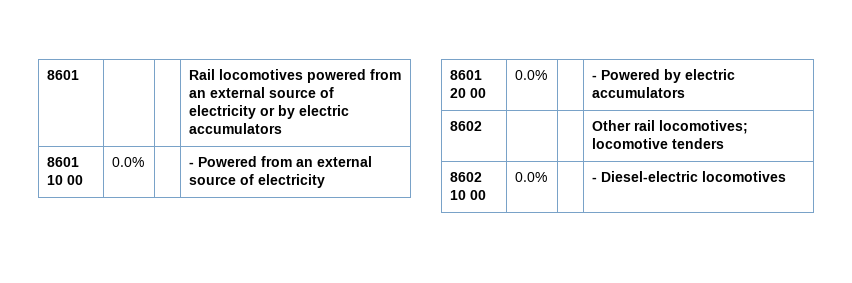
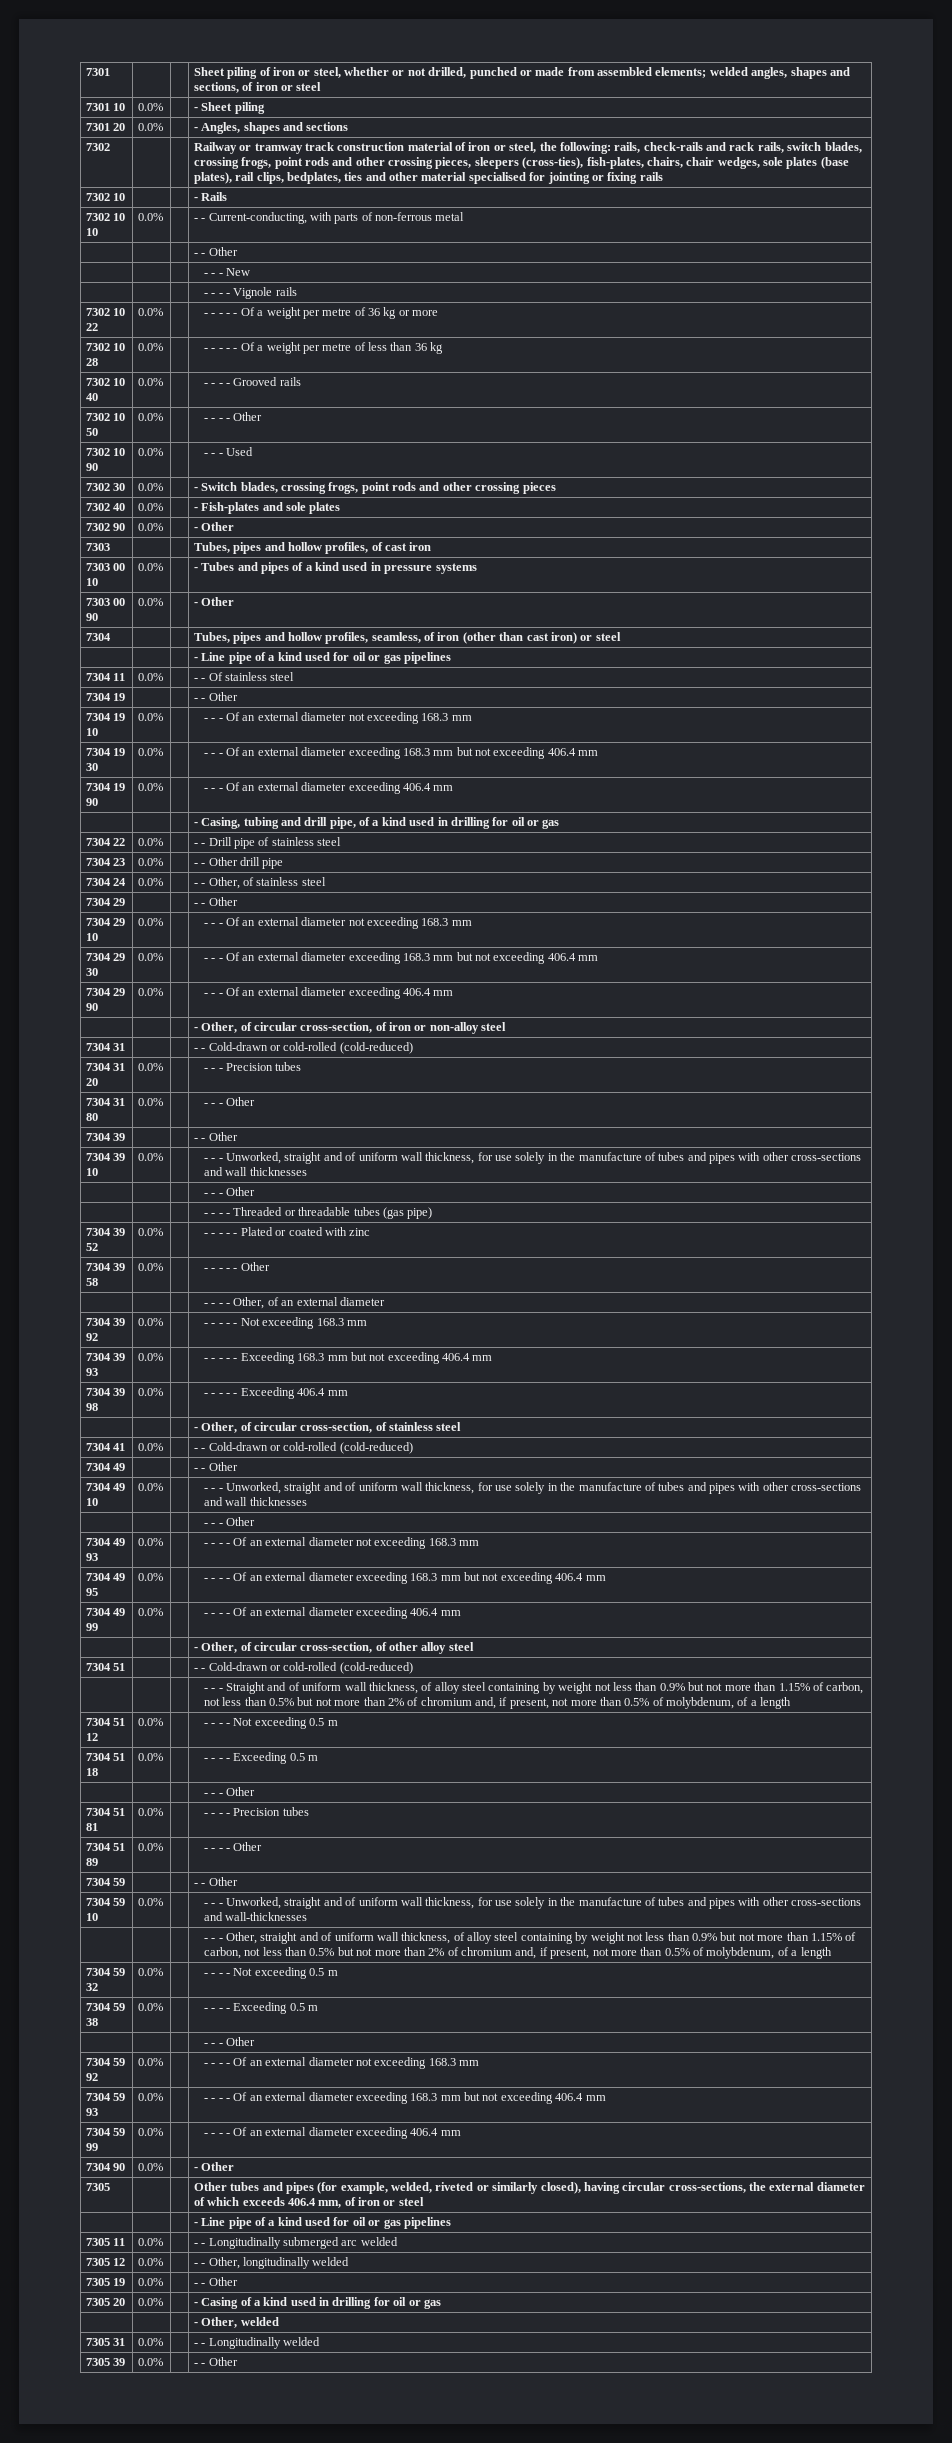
[47,70,80,80] [189,69,402,83] [189,87,335,98] [189,105,350,119] [189,123,283,134] [47,157,80,167] [47,175,84,185] [112,157,145,167] [189,156,373,167] [189,174,326,188] [450,70,483,80] [450,88,487,98] [515,70,548,80] [592,69,736,83] [592,87,686,98] [450,121,483,131] [592,120,749,134] [592,138,725,149] [450,172,483,182] [450,190,487,200] [515,172,548,182] [592,171,787,182] 8601 | | | Rail locomotives powered from an external source of electricity or by electric accumulators // 8601 10 00 | 0.0% | | - Powered from an external source of electricity // 8601 20 00 | 0.0% | | - Powered by electric accumulators // 8602 | | | Other rail locomotives; locomotive tenders // 8602 10 00 | 0.0% | | - Diesel-electric locomotives -> [85,68,110,76] [193,67,850,79] [193,82,322,93] [85,103,126,111] [137,103,163,111] [193,102,265,114] [85,123,126,131] [137,123,163,131] [193,122,349,134] [85,143,110,151] [193,142,862,154] [193,157,849,169] [193,172,663,184] [85,193,126,201] [193,192,228,201] [85,213,126,221] [85,228,98,236] [137,213,163,221] [193,212,465,224] [193,247,238,256] [203,268,251,276] [203,287,297,299] [85,308,126,316] [85,323,98,331] [137,308,163,316] [203,307,439,319] [85,343,126,351] [85,358,98,366] [137,343,163,351] [203,342,444,354] [85,378,126,386] [85,393,98,401] [137,378,163,386] [203,377,301,386] [85,413,126,421] [85,428,98,436] [137,413,163,421] [203,412,263,421] [85,448,126,456] [85,463,98,471] [137,448,163,456] [203,447,254,456] [85,483,126,491] [137,483,163,491] [193,482,556,494] [85,503,126,511] [137,503,163,511] [193,502,341,514] [85,523,126,531] [137,523,163,531] [193,522,235,531] [85,543,110,551] [193,542,432,554] [85,563,126,571] [85,578,98,586] [137,563,163,571] [193,562,477,574] [85,598,126,606] [85,613,98,621] [137,598,163,606] [193,597,235,606] [85,633,111,641] [193,632,621,644] [193,652,451,664] [85,673,126,681] [137,673,163,681] [193,672,295,681] [85,693,126,701] [193,692,238,701] [85,713,126,721] [85,728,98,736] [137,713,163,721] [203,712,472,724] [85,748,126,756] [85,763,98,771] [137,748,163,756] [203,747,599,759] [85,783,126,791] [85,798,98,806] [137,783,163,791] [203,782,454,794] [193,817,560,829] [85,838,126,846] [137,838,163,846] [193,837,342,849] [85,858,126,866] [137,858,163,866] [193,857,284,869] [85,878,127,886] [137,878,163,886] [193,877,326,889] [85,898,126,906] [193,897,238,906] [85,918,126,926] [85,933,98,941] [137,918,163,926] [203,917,472,929] [85,953,126,961] [85,968,98,976] [137,953,163,961] [203,952,599,964] [85,988,126,996] [85,1003,98,1011] [137,988,163,996] [203,987,454,999] [193,1022,507,1034] [85,1043,126,1051] [193,1042,413,1054] [85,1063,126,1071] [85,1078,98,1086] [137,1063,163,1071] [203,1062,302,1071] [85,1098,126,1106] [85,1113,98,1121] [137,1098,163,1106] [203,1097,256,1106] [85,1133,126,1141] [193,1132,238,1141] [85,1153,126,1161] [85,1168,98,1176] [137,1153,163,1161] [203,1152,862,1164] [203,1167,307,1176] [203,1187,256,1196] [203,1207,433,1219] [85,1228,126,1236] [85,1243,98,1251] [137,1228,163,1236] [203,1227,371,1236] [85,1263,126,1271] [85,1278,98,1286] [137,1263,163,1271] [203,1262,270,1271] [203,1297,385,1309] [85,1318,126,1326] [85,1333,98,1341] [137,1318,163,1326] [203,1317,367,1329] [85,1353,126,1361] [85,1368,98,1376] [137,1353,163,1361] [203,1352,493,1364] [85,1388,126,1396] [85,1403,98,1411] [137,1388,163,1396] [203,1387,348,1399] [193,1422,462,1433] [85,1443,126,1451] [137,1443,163,1451] [193,1442,413,1454] [85,1463,126,1471] [193,1462,238,1471] [85,1483,126,1491] [85,1498,98,1506] [137,1483,163,1491] [203,1482,862,1494] [203,1497,307,1506] [203,1517,256,1526] [85,1538,126,1546] [85,1553,98,1561] [137,1538,163,1546] [203,1537,480,1549] [85,1573,126,1581] [85,1588,98,1596] [137,1573,163,1581] [203,1572,606,1584] [85,1608,126,1616] [85,1623,98,1631] [137,1608,163,1616] [203,1607,461,1619] [193,1642,474,1654] [85,1663,126,1671] [193,1662,413,1674] [203,1682,864,1694] [203,1697,792,1709] [85,1718,126,1726] [85,1733,98,1741] [137,1718,163,1726] [203,1717,338,1729] [85,1753,126,1761] [85,1768,98,1776] [137,1753,163,1761] [203,1752,319,1764] [203,1787,256,1796] [85,1808,126,1816] [85,1823,98,1831] [137,1808,163,1816] [203,1807,309,1816] [85,1843,126,1851] [85,1858,98,1866] [137,1843,163,1851] [203,1842,263,1851] [85,1878,126,1886] [193,1877,238,1886] [85,1898,126,1906] [85,1913,98,1921] [137,1898,163,1906] [203,1897,862,1909] [203,1912,308,1921] [203,1932,857,1944] [203,1947,832,1959] [85,1968,126,1976] [85,1983,98,1991] [137,1968,163,1976] [203,1967,338,1979] [85,2003,126,2011] [85,2018,98,2026] [137,2003,163,2011] [203,2002,319,2014] [203,2037,256,2046] [85,2058,126,2066] [85,2073,98,2081] [137,2058,163,2066] [203,2057,480,2069] [85,2093,126,2101] [85,2108,98,2116] [137,2093,163,2101] [203,2092,606,2104] [85,2128,126,2136] [85,2143,98,2151] [137,2128,163,2136] [203,2127,461,2139] [85,2163,126,2171] [137,2163,163,2171] [193,2162,235,2171] [85,2183,110,2191] [193,2182,865,2194] [193,2197,424,2208] [193,2217,451,2229] [85,2238,126,2246] [137,2238,163,2246] [193,2237,398,2249] [85,2258,126,2266] [137,2258,163,2266] [193,2257,350,2269] [85,2278,126,2286] [137,2278,163,2286] [193,2277,238,2286] [85,2298,126,2306] [137,2298,163,2306] [193,2297,441,2309] [193,2317,279,2328] [85,2338,126,2346] [137,2338,163,2346] [193,2337,320,2349] [85,2358,126,2366] [137,2358,163,2366] [193,2357,238,2366] 7301 | | | Sheet piling of iron or steel, whether or not drilled, punched or made from assembled elements; welded angles, shapes and sections, of iron or steel // 7301 10 | 0.0% | | - Sheet piling // 7301 20 | 0.0% | | - Angles, shapes and sections // 7302 | | | Railway or tramway track construction material of iron or steel, the following: rails, check-rails and rack rails, switch blades, crossing frogs, point rods and other crossing pieces, sleepers (cross-ties), fish-plates, chairs, chair wedges, sole plates (base plates), rail clips, bedplates, ties and other material specialised for jointing or fixing rails // 7302 10 | | | - Rails // 7302 10 10 | 0.0% | | - - Current-conducting, with parts of non-ferrous metal // | | | - - Other // | | | - - - New // | | | - - - - Vignole rails // 7302 10 22 | 0.0% | | - - - - - Of a weight per metre of 36 kg or more // 7302 10 28 | 0.0% | | - - - - - Of a weight per metre of less than 36 kg // 7302 10 40 | 0.0% | | - - - - Grooved rails // 7302 10 50 | 0.0% | | - - - - Other // 7302 10 90 | 0.0% | | - - - Used // 7302 30 | 0.0% | | - Switch blades, crossing frogs, point rods and other crossing pieces // 7302 40 | 0.0% | | - Fish-plates and sole plates // 7302 90 | 0.0% | | - Other // 7303 | | | Tubes, pipes and hollow profiles, of cast iron // 7303 00 10 | 0.0% | | - Tubes and pipes of a kind used in pressure systems // 7303 00 90 | 0.0% | | - Other // 7304 | | | Tubes, pipes and hollow profiles, seamless, of iron (other than cast iron) or steel // | | | - Line pipe of a kind used for oil or gas pipelines // 7304 11 | 0.0% | | - - Of stainless steel // 7304 19 | | | - - Other // 7304 19 10 | 0.0% | | - - - Of an external diameter not exceeding 168.3 mm // 7304 19 30 | 0.0% | | - - - Of an external diameter exceeding 168.3 mm but not exceeding 406.4 mm // 7304 19 90 | 0.0% | | - - - Of an external diameter exceeding 406.4 mm // | | | - Casing, tubing and drill pipe, of a kind used in drilling for oil or gas // 7304 22 | 0.0% | | - - Drill pipe of stainless steel // 7304 23 | 0.0% | | - - Other drill pipe // 7304 24 | 0.0% | | - - Other, of stainless steel // 7304 29 | | | - - Other // 7304 29 10 | 0.0% | | - - - Of an external diameter not exceeding 168.3 mm // 7304 29 30 | 0.0% | | - - - Of an external diameter exceeding 168.3 mm but not exceeding 406.4 mm // 7304 29 90 | 0.0% | | - - - Of an external diameter exceeding 406.4 mm // | | | - Other, of circular cross-section, of iron or non-alloy steel // 7304 31 | | | - - Cold-drawn or cold-rolled (cold-reduced) // 7304 31 20 | 0.0% | | - - - Precision tubes // 7304 31 80 | 0.0% | | - - - Other // 7304 39 | | | - - Other // 7304 39 10 | 0.0% | | - - - Unworked, straight and of uniform wall thickness, for use solely in the manufacture of tubes and pipes with other cross-sections and wall thicknesses // | | | - - - Other // | | | - - - - Threaded or threadable tubes (gas pipe) // 7304 39 52 | 0.0% | | - - - - - Plated or coated with zinc // 7304 39 58 | 0.0% | | - - - - - Other // | | | - - - - Other, of an external diameter // 7304 39 92 | 0.0% | | - - - - - Not exceeding 168.3 mm // 7304 39 93 | 0.0% | | - - - - - Exceeding 168.3 mm but not exceeding 406.4 mm // 7304 39 98 | 0.0% | | - - - - - Exceeding 406.4 mm // | | | - Other, of circular cross-section, of stainless steel // 7304 41 | 0.0% | | - - Cold-drawn or cold-rolled (cold-reduced) // 7304 49 | | | - - Other // 7304 49 10 | 0.0% | | - - - Unworked, straight and of uniform wall thickness, for use solely in the manufacture of tubes and pipes with other cross-sections and wall thicknesses // | | | - - - Other // 7304 49 93 | 0.0% | | - - - - Of an external diameter not exceeding 168.3 mm // 7304 49 95 | 0.0% | | - - - - Of an external diameter exceeding 168.3 mm but not exceeding 406.4 mm // 7304 49 99 | 0.0% | | - - - - Of an external diameter exceeding 406.4 mm // | | | - Other, of circular cross-section, of other alloy steel // 7304 51 | | | - - Cold-drawn or cold-rolled (cold-reduced) // | | | - - - Straight and of uniform wall thickness, of alloy steel containing by weight not less than 0.9% but not more than 1.15% of carbon, not less than 0.5% but not more than 2% of chromium and, if present, not more than 0.5% of molybdenum, of a length // 7304 51 12 | 0.0% | | - - - - Not exceeding 0.5 m // 7304 51 18 | 0.0% | | - - - - Exceeding 0.5 m // | | | - - - Other // 7304 51 81 | 0.0% | | - - - - Precision tubes // 7304 51 89 | 0.0% | | - - - - Other // 7304 59 | | | - - Other // 7304 59 10 | 0.0% | | - - - Unworked, straight and of uniform wall thickness, for use solely in the manufacture of tubes and pipes with other cross-sections and wall-thicknesses // | | | - - - Other, straight and of uniform wall thickness, of alloy steel containing by weight not less than 0.9% but not more than 1.15% of carbon, not less than 0.5% but not more than 2% of chromium and, if present, not more than 0.5% of molybdenum, of a length // 7304 59 32 | 0.0% | | - - - - Not exceeding 0.5 m // 7304 59 38 | 0.0% | | - - - - Exceeding 0.5 m // | | | - - - Other // 7304 59 92 | 0.0% | | - - - - Of an external diameter not exceeding 168.3 mm // 7304 59 93 | 0.0% | | - - - - Of an external diameter exceeding 168.3 mm but not exceeding 406.4 mm // 7304 59 99 | 0.0% | | - - - - Of an external diameter exceeding 406.4 mm // 7304 90 | 0.0% | | - Other // 7305 | | | Other tubes and pipes (for example, welded, riveted or similarly closed), having circular cross-sections, the external diameter of which exceeds 406.4 mm, of iron or steel // | | | - Line pipe of a kind used for oil or gas pipelines // 7305 11 | 0.0% | | - - Longitudinally submerged arc welded // 7305 12 | 0.0% | | - - Other, longitudinally welded // 7305 19 | 0.0% | | - - Other // 7305 20 | 0.0% | | - Casing of a kind used in drilling for oil or gas // | | | - Other, welded // 7305 31 | 0.0% | | - - Longitudinally welded // 7305 39 | 0.0% | | - - Other

